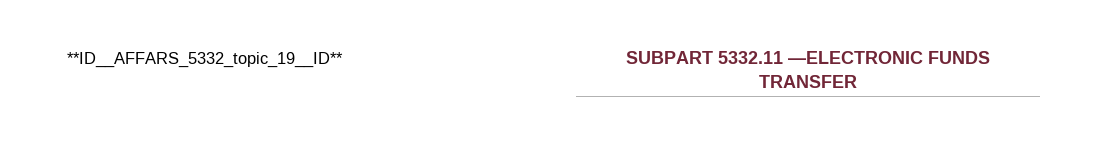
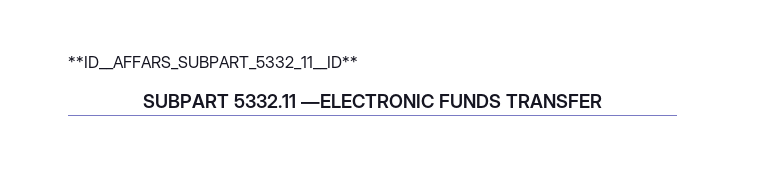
[67,52,343,68] **ID__AFFARS_5332_topic_19__ID** -> [68,56,358,70] **ID__AFFARS_SUBPART_5332_11__ID**

